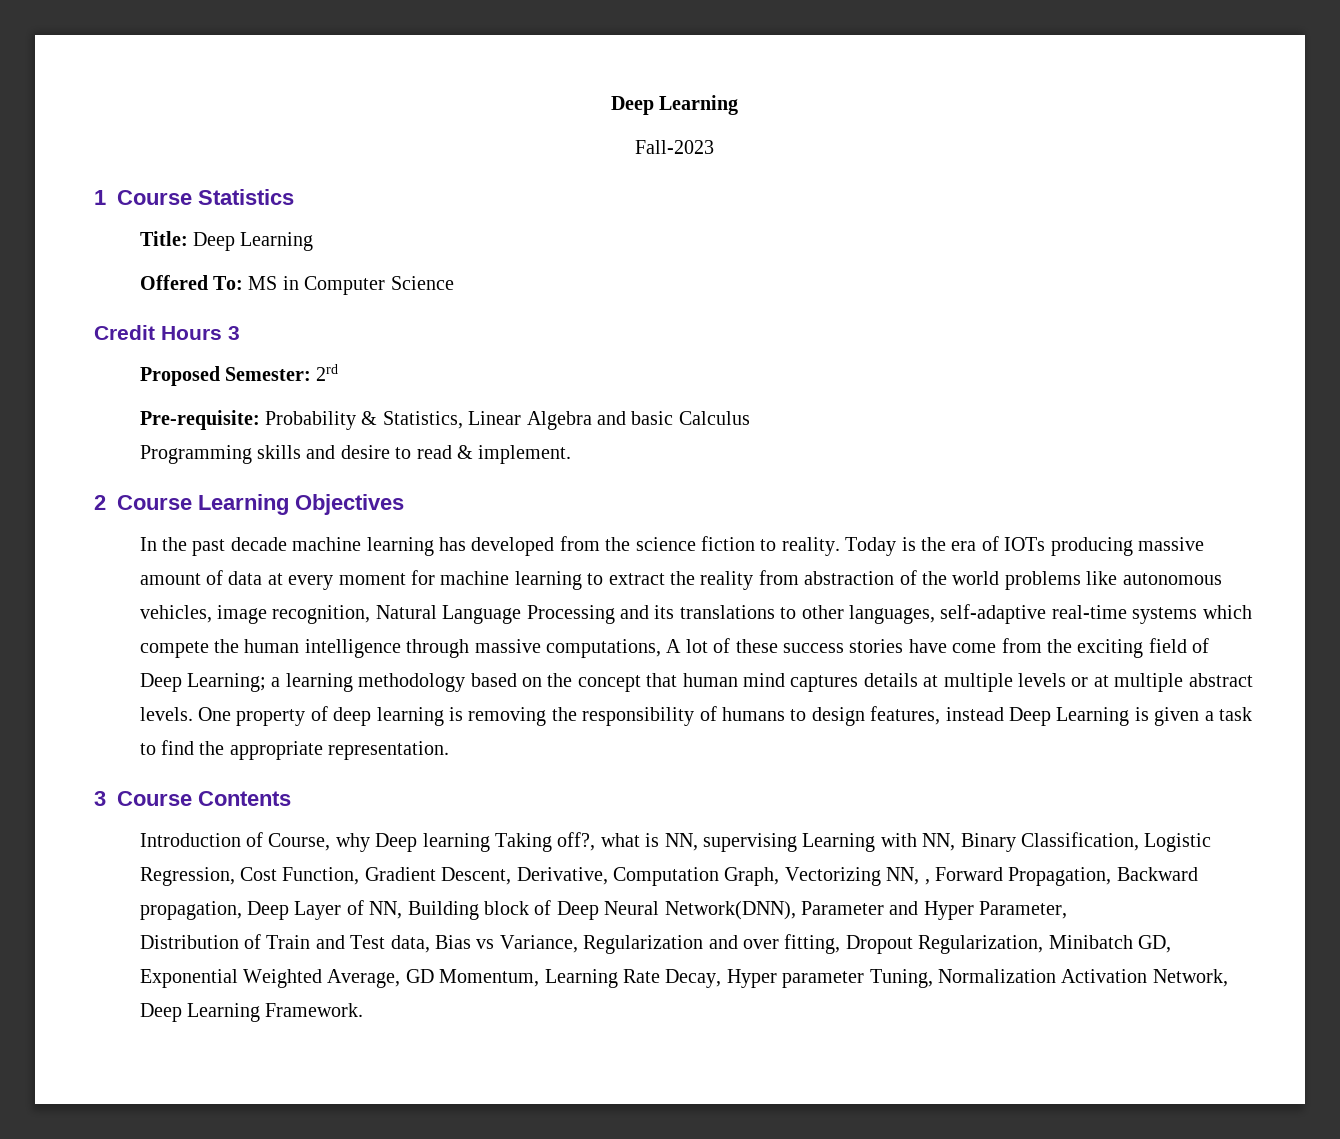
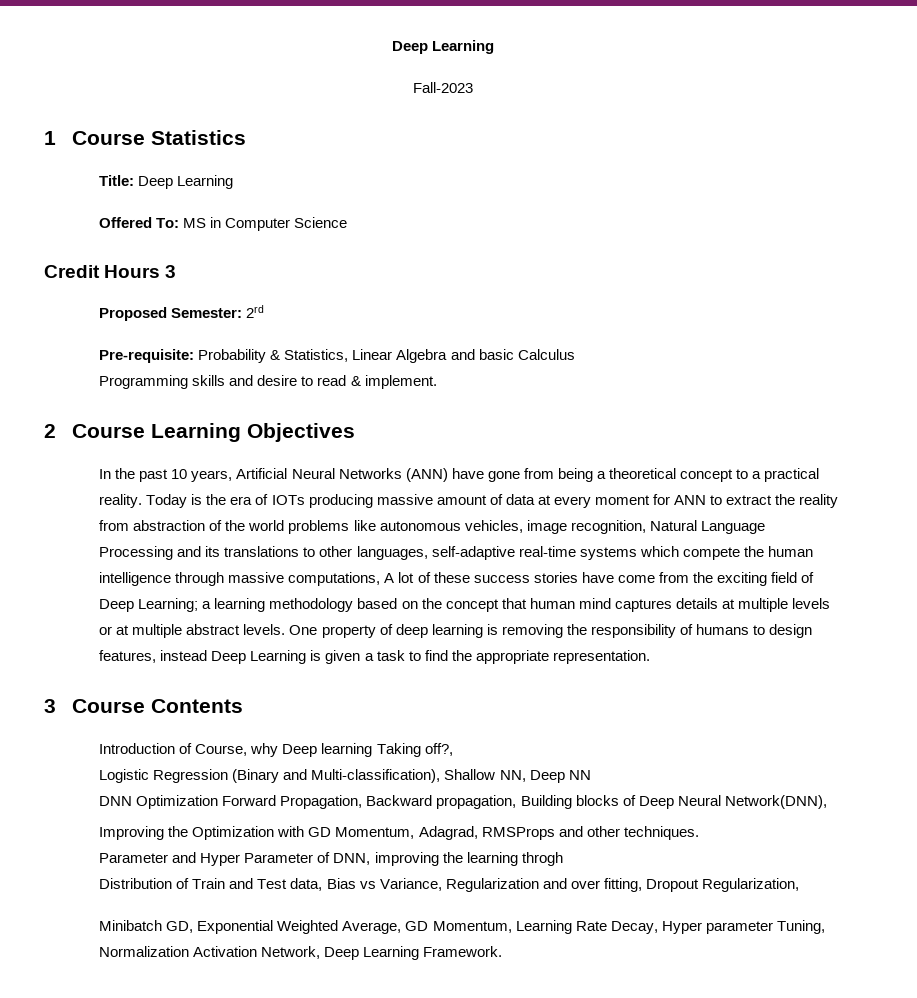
[230,536,777,556] decade machine learning has developed from the science fiction to -> [171,468,820,482] 10 years, Artificial Neural Networks (ANN) have gone from being a theoretical concept to a practical
[440,571,582,590] machine learning -> [674,495,707,505] ANN
[600,832,1212,852] [139,867,1198,886] [139,900,1068,920] what is NN, supervising Learning with NN, Binary Classification, Logistic Regression, Cost Function, Gradient Descent, Derivative, Computation Graph, Vectorizing NN, , Forward Propagation, Backward propagation, Deep Layer of NN, Building block of Deep Neural Network(DNN), Parameter and Hyper Parameter, -> [99,769,591,783] [99,795,827,809] [99,826,699,840] [99,852,563,866] // Logistic Regression (Binary and Multi-classification), Shallow NN, Deep NN // DNN Optimization Forward Propagation, Backward propagation, Building blocks of Deep Neural Network(DNN), // Improving the Optimization with GD Momentum, Adagrad, RMSProps and other techniques. // Parameter and Hyper Parameter of DNN, improving the learning throgh
(1044, 944) none -> (799, 885) //

